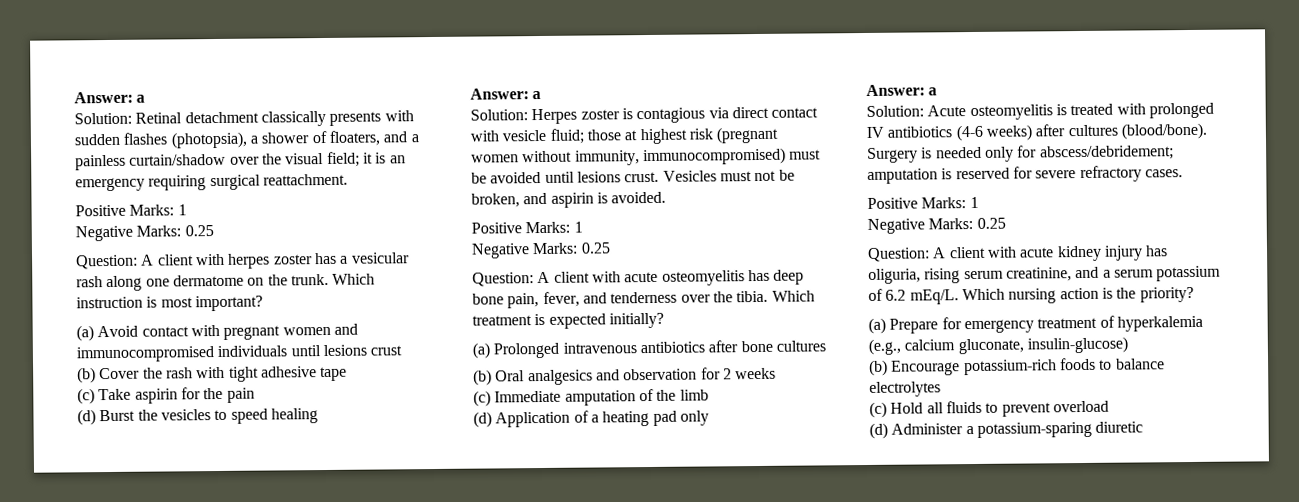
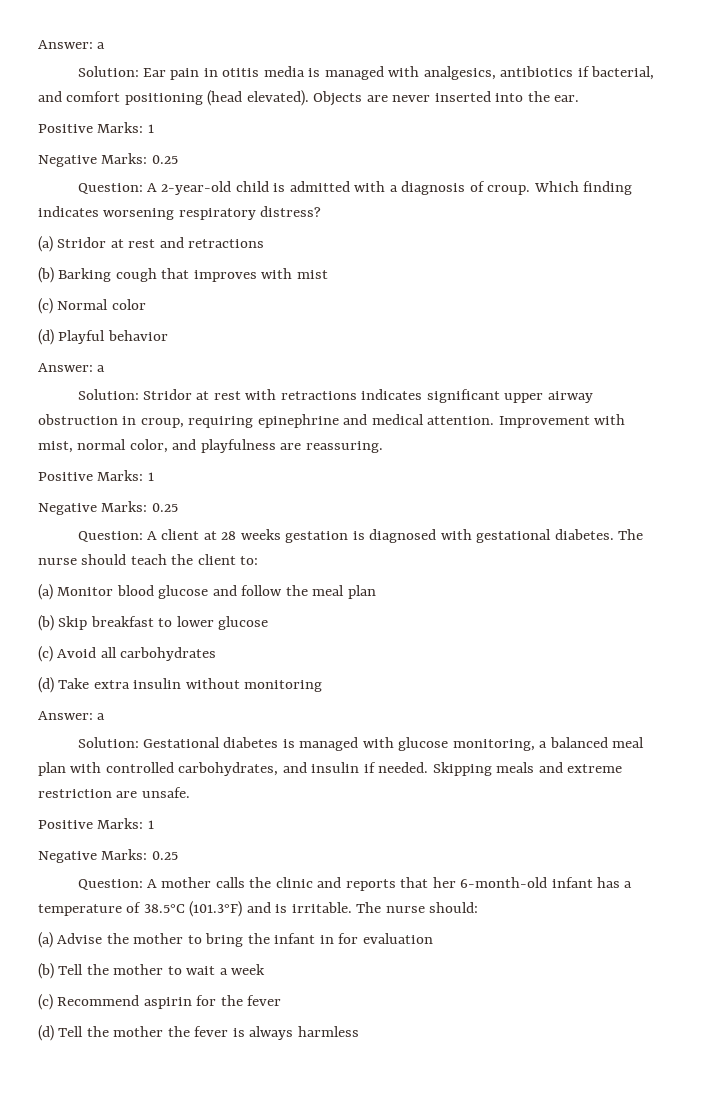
[74,91,146,104] [74,110,414,127] [74,130,419,149] [75,151,406,171] [75,173,348,192] [75,204,187,217] [75,225,214,242] [76,252,410,270] [76,273,376,292] [76,295,263,312] [76,323,358,342] [76,344,403,363] [77,366,348,384] [77,387,255,405] [77,408,318,426] [470,88,542,100] [470,106,819,125] [470,126,780,145] [471,147,822,166] [471,169,795,184] [471,191,667,208] [471,221,583,234] [471,242,611,259] [472,269,805,287] [472,290,815,309] [472,312,664,329] [472,340,826,359] [473,367,777,386] [473,388,709,407] [473,410,709,428] [866,84,938,96] [866,102,1214,121] [866,122,1207,142] [867,145,1174,163] [867,165,1183,184] [867,196,979,209] [867,217,1006,234] [867,245,1169,262] [868,265,1222,284] [868,286,1194,305] [868,315,1203,334] [868,336,1128,355] [869,357,1165,376] [869,381,941,397] [869,400,1109,418] [869,421,1144,439] Answer: a // Solution: Retinal detachment classically presents with sudden flashes (photopsia), a shower of floaters, and a painless curtain/shadow over the visual field; it is an emergency requiring surgical reattachment. // Positive Marks: 1 // Negative Marks: 0.25 // Question: A client with herpes zoster has a vesicular rash along one dermatome on the trunk. Which instruction is most important? // (a) Avoid contact with pregnant women and immunocompromised individuals until lesions crust // (b) Cover the rash with tight adhesive tape // (c) Take aspirin for the pain // (d) Burst the vesicles to speed healing // Answer: a // Solution: Herpes zoster is contagious via direct contact with vesicle fluid; those at highest risk (pregnant women without immunity, immunocompromised) must be avoided until lesions crust. Vesicles must not be broken, and aspirin is avoided. // Positive Marks: 1 // Negative Marks: 0.25 // Question: A client with acute osteomyelitis has deep bone pain, fever, and tenderness over the tibia. Which treatment is expected initially? // (a) Prolonged intravenous antibiotics after bone cultures // (b) Oral analgesics and observation for 2 weeks // (c) Immediate amputation of the limb // (d) Application of a heating pad only // Answer: a // Solution: Acute osteomyelitis is treated with prolonged IV antibiotics (4-6 weeks) after cultures (blood/bone). Surgery is needed only for abscess/debridement; amputation is reserved for severe refractory cases. // Positive Marks: 1 // Negative Marks: 0.25 // Question: A client with acute kidney injury has oliguria, rising serum creatinine, and a serum potassium of 6.2 mEq/L. Which nursing action is the priority? // (a) Prepare for emergency treatment of hyperkalemia (e.g., calcium gluconate, insulin-glucose) // (b) Encourage potassium-rich foods to balance electrolytes // (c) Hold all fluids to prevent overload // (d) Administer a potassium-sparing diuretic -> [38,40,106,49] [77,66,654,80] [38,90,580,106] [38,122,154,133] [38,153,178,167] [77,181,632,195] [38,206,322,220] [38,236,265,252] [38,267,328,283] [38,298,146,314] [38,329,168,345] [38,363,106,372] [77,389,593,403] [38,414,626,428] [38,439,383,453] [38,470,154,481] [38,501,178,515] [77,529,643,543] [38,554,259,565] [38,584,376,600] [38,615,269,631] [38,646,217,662] [38,677,323,693] [38,711,106,720] [77,737,645,751] [38,762,623,776] [38,787,190,798] [38,818,154,829] [38,849,178,863] [77,877,633,891] [38,901,479,917] [38,932,433,948] [38,963,266,979] [38,994,282,1010] [38,1025,359,1041] Answer: a // Solution: Ear pain in otitis media is managed with analgesics, antibiotics if bacterial, and comfort positioning (head elevated). Objects are never inserted into the ear. // Positive Marks: 1 // Negative Marks: 0.25 // Question: A 2-year-old child is admitted with a diagnosis of croup. Which finding indicates worsening respiratory distress? // (a) Stridor at rest and retractions // (b) Barking cough that improves with mist // (c) Normal color // (d) Playful behavior // Answer: a // Solution: Stridor at rest with retractions indicates significant upper airway obstruction in croup, requiring epinephrine and medical attention. Improvement with mist, normal color, and playfulness are reassuring. // Positive Marks: 1 // Negative Marks: 0.25 // Question: A client at 28 weeks gestation is diagnosed with gestational diabetes. The nurse should teach the client to: // (a) Monitor blood glucose and follow the meal plan // (b) Skip breakfast to lower glucose // (c) Avoid all carbohydrates // (d) Take extra insulin without monitoring // Answer: a // Solution: Gestational diabetes is managed with glucose monitoring, a balanced meal plan with controlled carbohydrates, and insulin if needed. Skipping meals and extreme restriction are unsafe. // Positive Marks: 1 // Negative Marks: 0.25 // Question: A mother calls the clinic and reports that her 6-month-old infant has a temperature of 38.5°C (101.3°F) and is irritable. The nurse should: // (a) Advise the mother to bring the infant in for evaluation // (b) Tell the mother to wait a week // (c) Recommend aspirin for the fever // (d) Tell the mother the fever is always harmless

